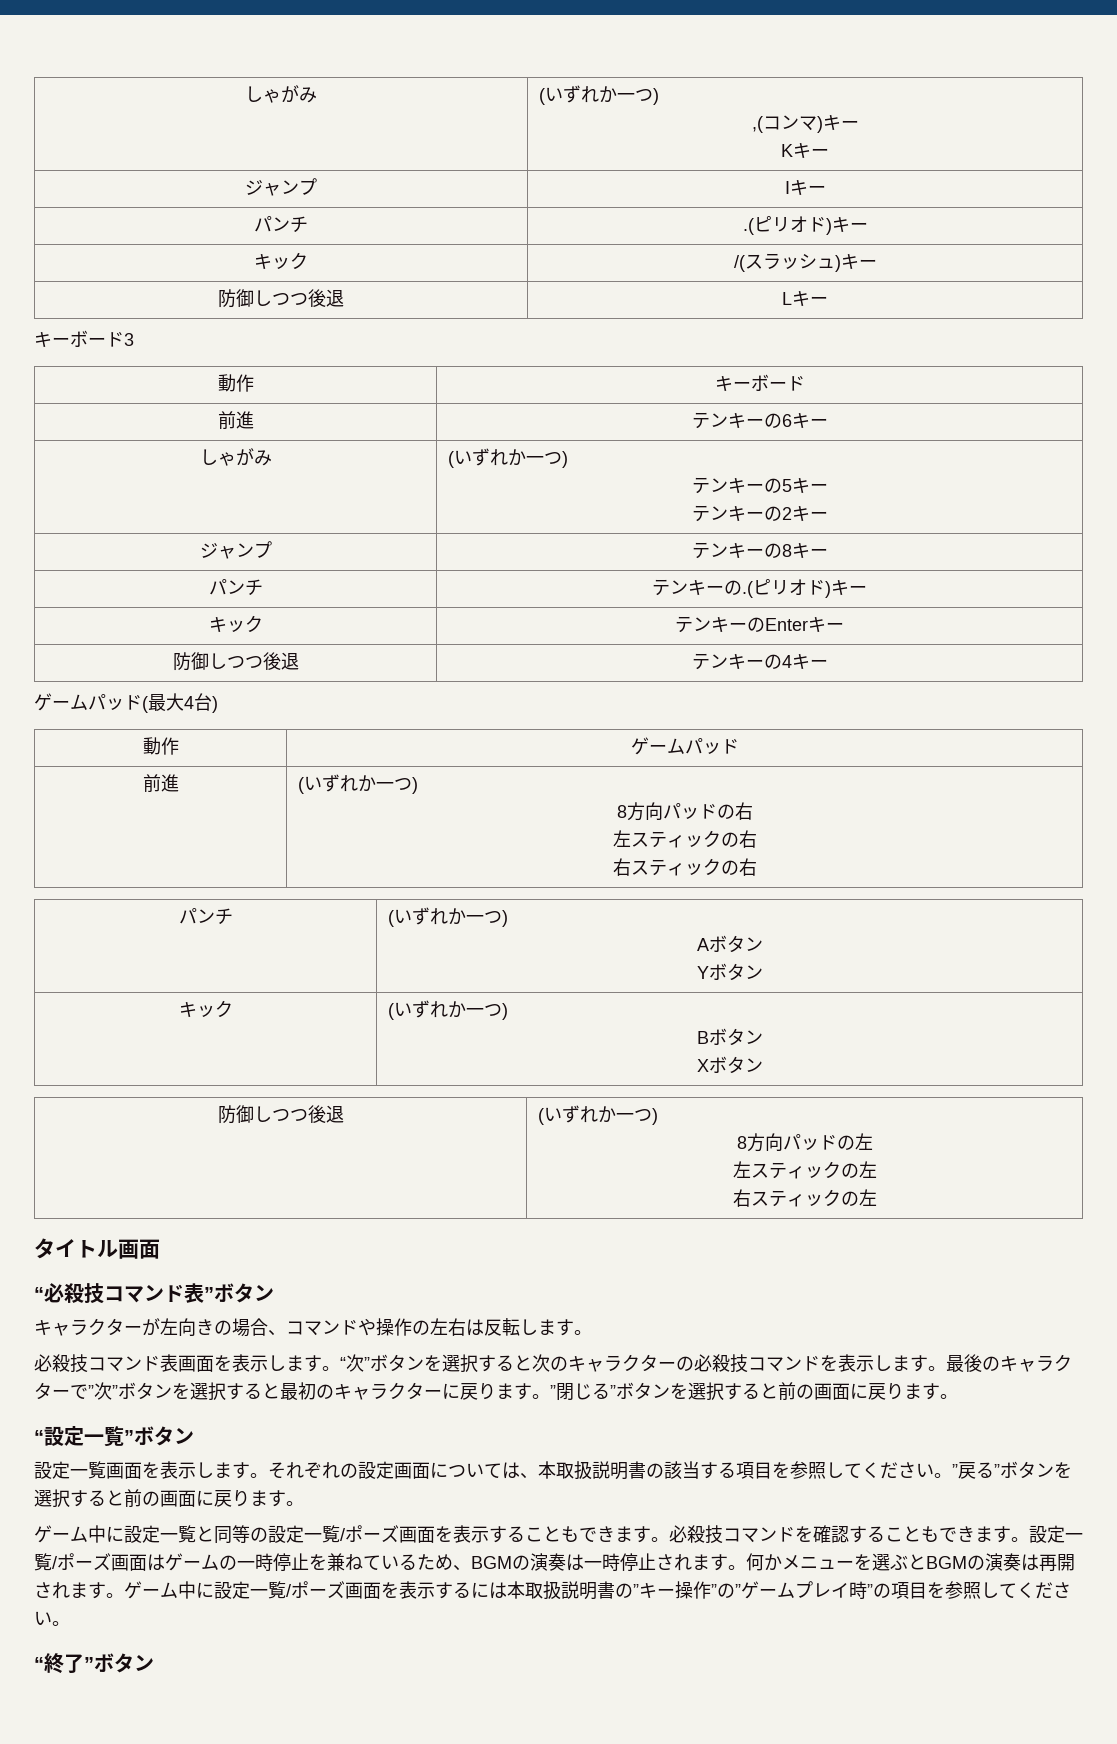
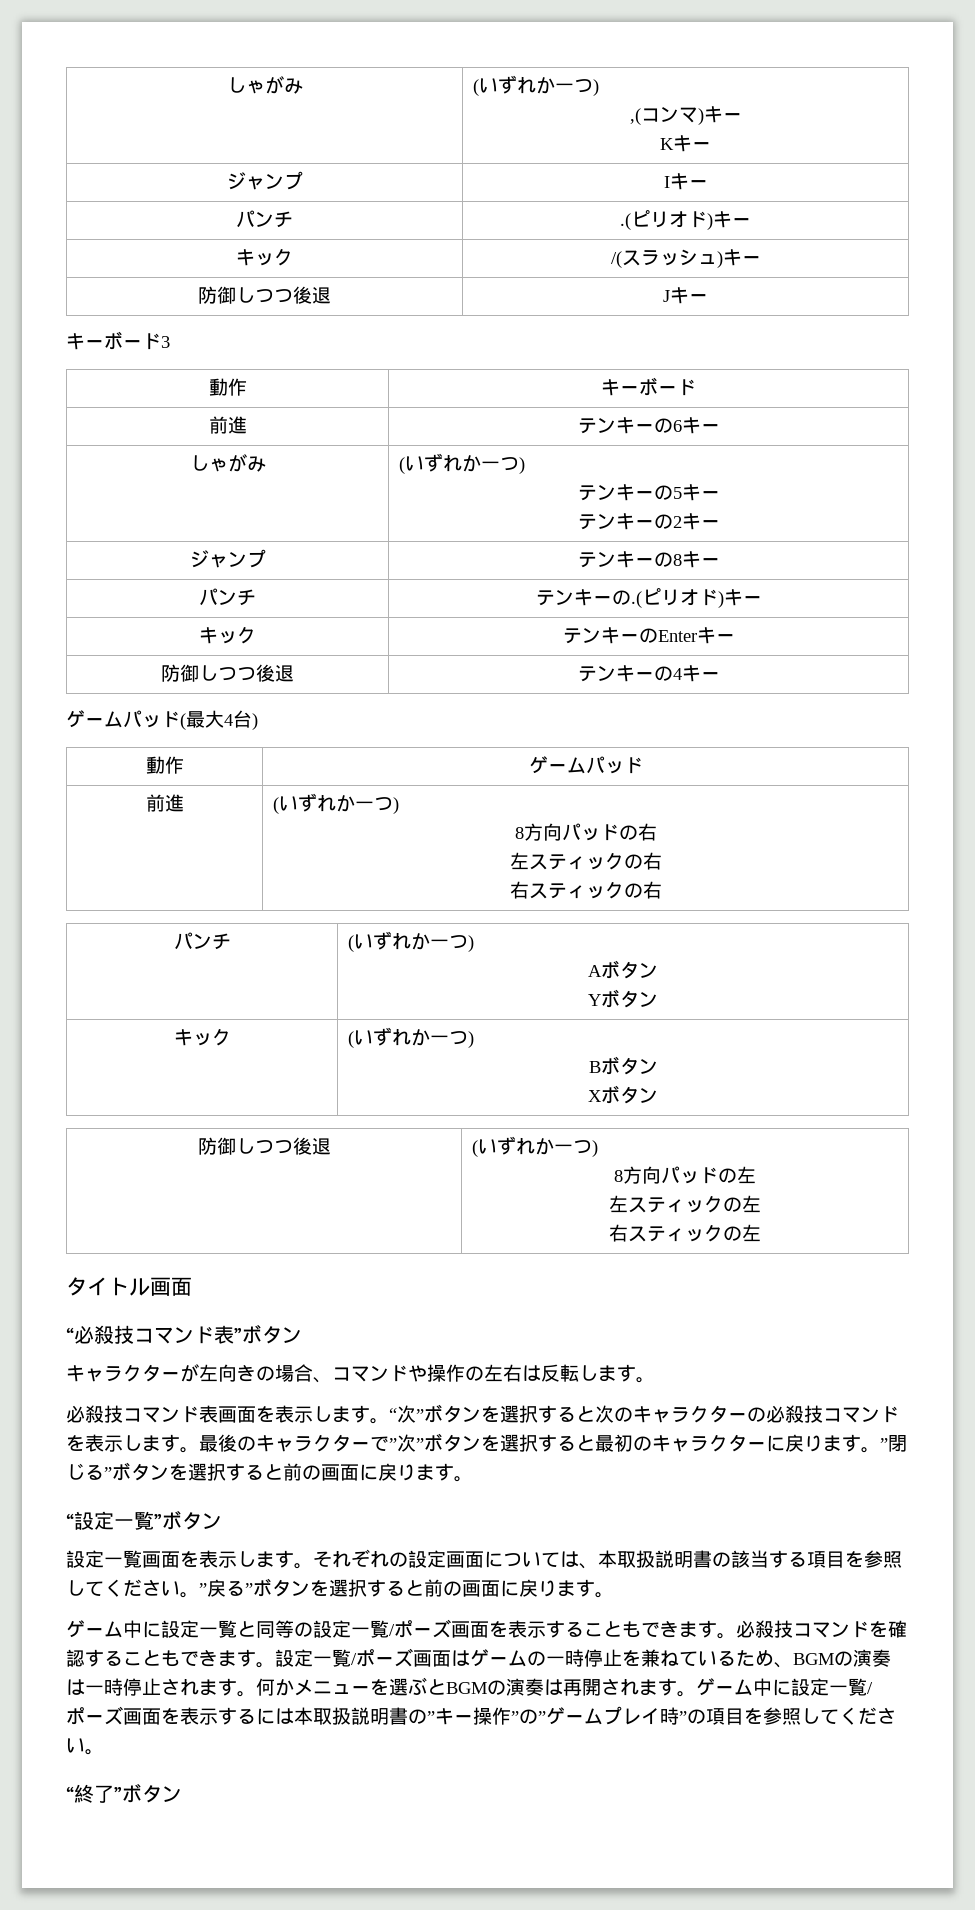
[782,292,792,305] L -> [663,290,670,302] J

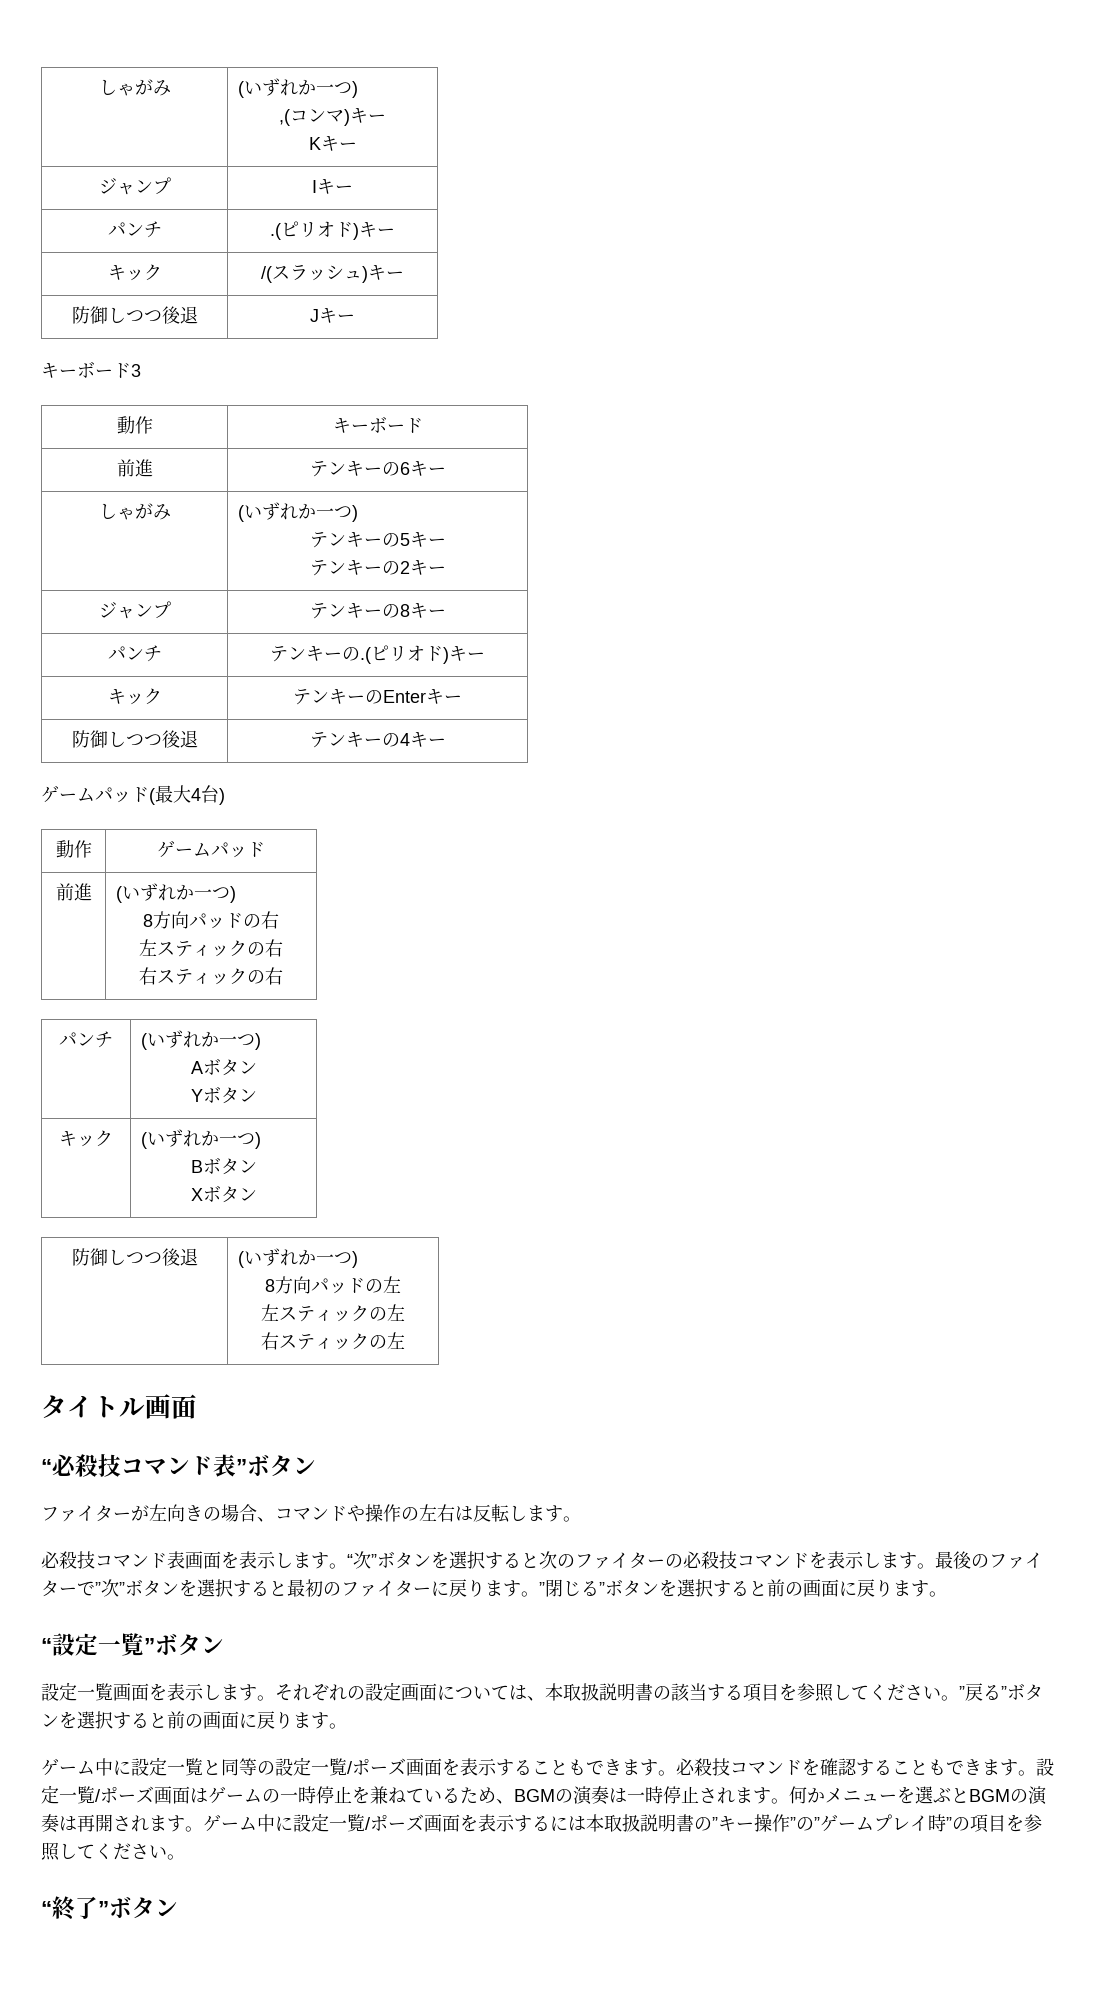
[66,1364,142,1382] キャラク -> [41,1505,95,1522] ファイ
[633,1405,709,1423] キャラク -> [575,1552,629,1569] ファイ
[256,1434,332,1452] キャラク -> [989,1552,1043,1569] ファイ
[652,1434,728,1452] キャラク -> [341,1580,395,1597] ファイ

